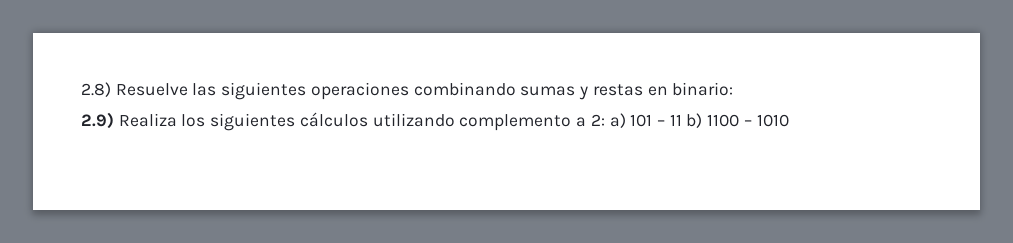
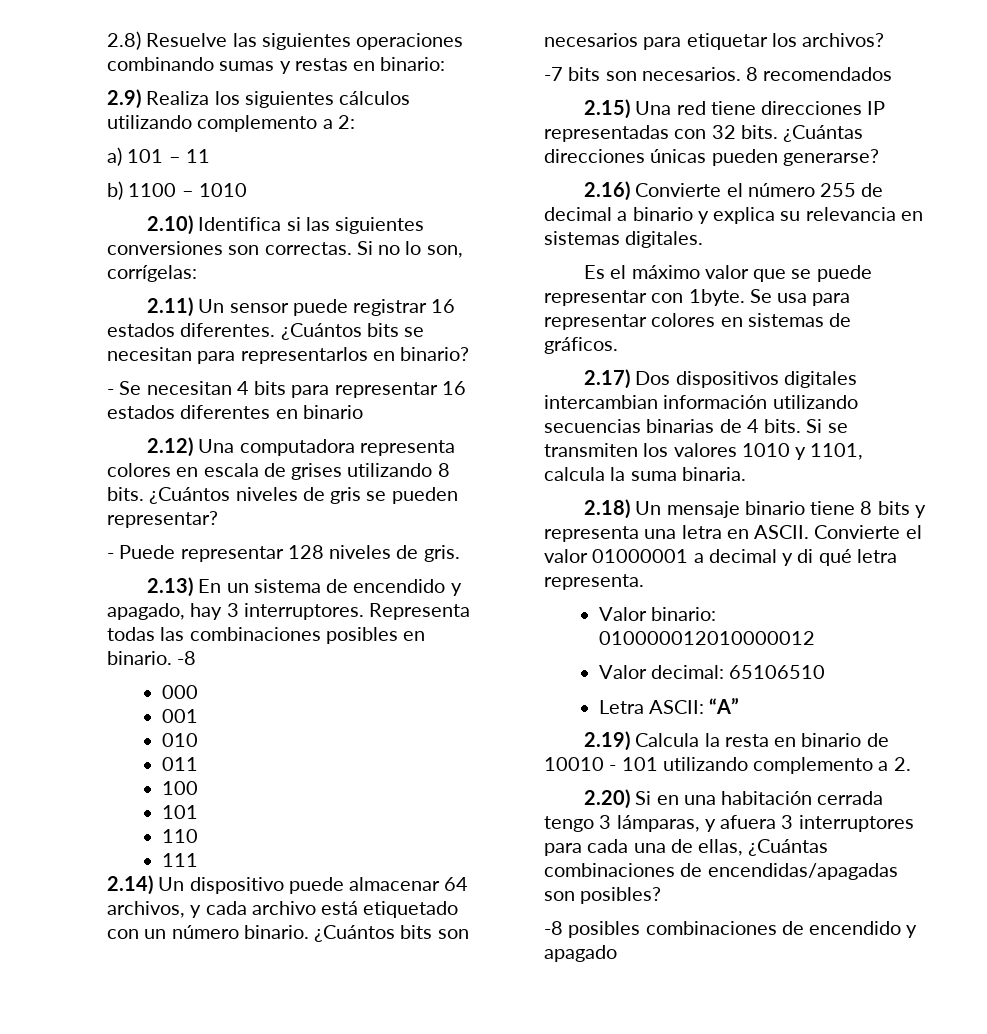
(605, 120) none -> (355, 122) //
(682, 120) none -> (210, 156) //
(789, 120) none -> [147,215,425,235] [107,241,463,258] [107,265,197,282] [147,297,456,317] [107,323,425,340] [107,347,470,364] [107,381,466,398] [107,405,363,419] [147,437,455,457] [107,463,450,480] [107,487,458,504] [107,511,218,528] [107,545,460,562] [147,577,462,597] [107,603,471,620] [107,627,426,644] [107,651,197,665] [161,685,198,699] [161,709,198,723] [161,733,198,747] [161,757,198,771] [161,781,198,795] [161,805,198,819] [161,829,198,843] [161,853,198,867] [107,875,469,895] [107,901,459,918] [107,925,469,942] [544,33,885,50] [544,67,893,81] [584,99,886,119] [544,125,864,142] [544,149,879,166] [584,181,884,201] [544,207,923,224] [544,231,704,248] [584,265,872,282] [544,289,851,306] [544,313,852,330] [544,337,618,354] [584,369,857,389] [544,395,858,409] [544,419,848,433] [544,443,864,460] [544,467,746,481] [584,499,926,519] [544,525,922,542] [544,549,897,566] [544,574,644,590] [598,607,717,621] [598,631,815,645] [598,665,826,679] [598,697,740,714] [584,731,889,751] [544,757,911,774] [584,789,884,809] [544,815,914,832] [544,839,829,856] [544,863,898,880] [544,887,662,904] [544,921,918,938] [544,945,617,962] // 2.10) Identifica si las siguientes conversiones son correctas. Si no lo son, corrígelas: // 2.11) Un sensor puede registrar 16 estados diferentes. ¿Cuántos bits se necesitan para representarlos en binario? // - Se necesitan 4 bits para representar 16 estados diferentes en binario // 2.12) Una computadora representa colores en escala de grises utilizando 8 bits. ¿Cuántos niveles de gris se pueden representar? // - Puede representar 128 niveles de gris. // 2.13) En un sistema de encendido y apagado, hay 3 interruptores. Representa todas las combinaciones posibles en binario. -8 // 000 // 001 // 010 // 011 // 100 // 101 // 110 // 111 // 2.14) Un dispositivo puede almacenar 64 archivos, y cada archivo está etiquetado con un número binario. ¿Cuántos bits son necesarios para etiquetar los archivos? // -7 bits son necesarios. 8 recomendados // 2.15) Una red tiene direcciones IP representadas con 32 bits. ¿Cuántas direcciones únicas pueden generarse? // 2.16) Convierte el número 255 de decimal a binario y explica su relevancia en sistemas digitales. // Es el máximo valor que se puede representar con 1byte. Se usa para representar colores en sistemas de gráficos. // 2.17) Dos dispositivos digitales intercambian información utilizando secuencias binarias de 4 bits. Si se transmiten los valores 1010 y 1101, calcula la suma binaria. // 2.18) Un mensaje binario tiene 8 bits y representa una letra en ASCII. Convierte el valor 01000001 a decimal y di qué letra representa. // Valor binario: 010000012010000012 // Valor decimal: 65106510 // Letra ASCII: “A” // 2.19) Calcula la resta en binario de 10010 - 101 utilizando complemento a 2. // 2.20) Si en una habitación cerrada tengo 3 lámparas, y afuera 3 interruptores para cada una de ellas, ¿Cuántas combinaciones de encendidas/apagadas son posibles? // -8 posibles combinaciones de encendido y apagado

